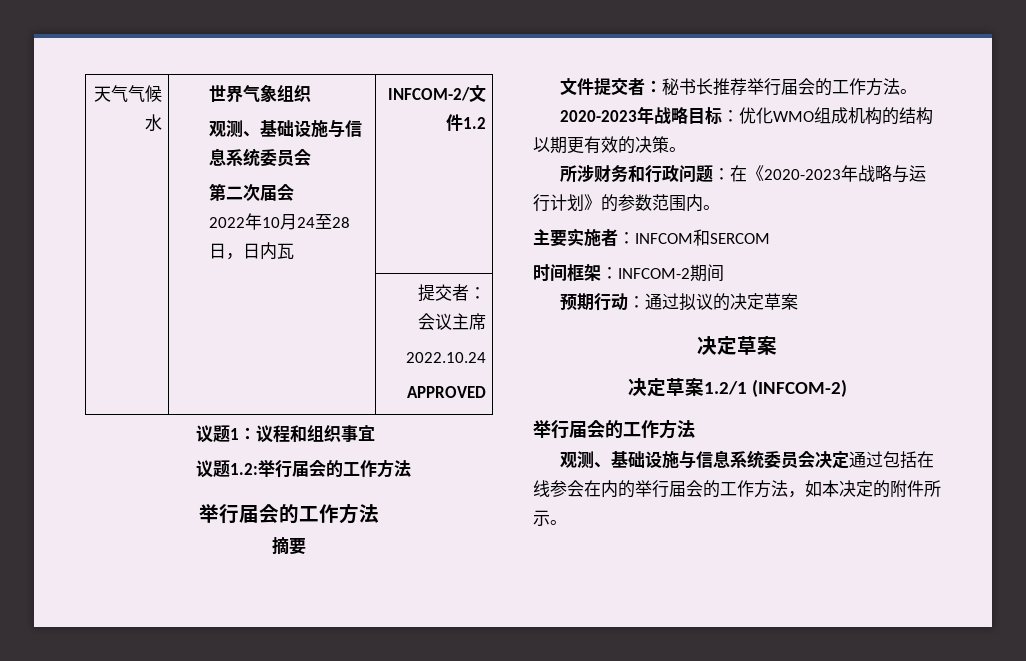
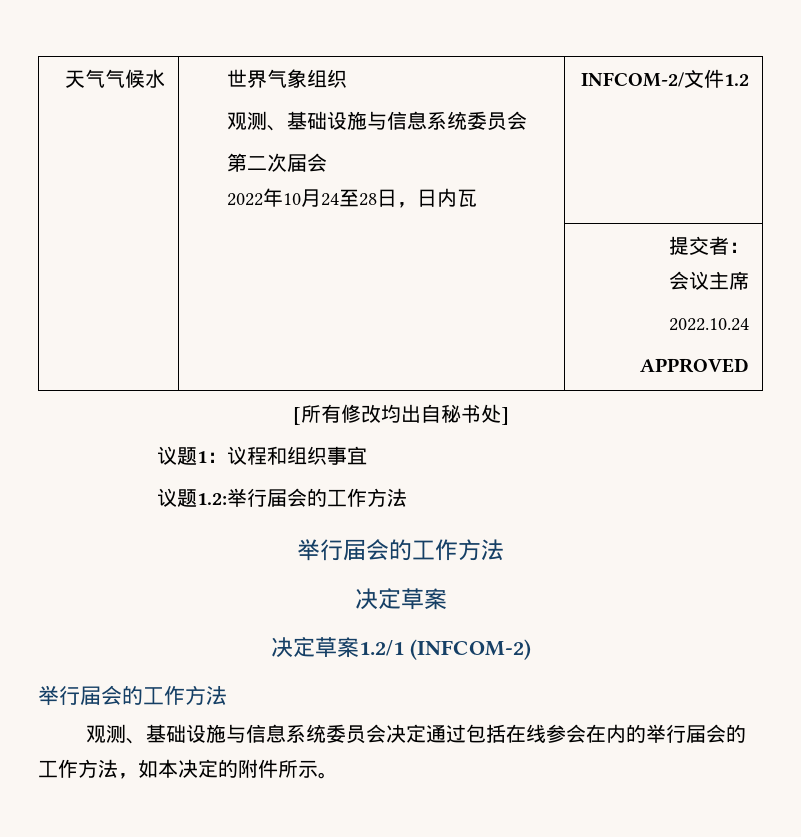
(486, 392) none -> [292,404,509,425] // [所有修改均出自秘书处]
[272,537,306,555] [559,78,917,96] [559,106,933,125] [533,136,686,154] [559,165,926,183] [533,194,720,212] [533,228,770,247] [533,264,724,282] [559,293,798,311] // 摘要 // 文件提交者：秘书长推荐举行届会的工作方法。 // 2020-2023年战略目标：优化WMO组成机构的结构以期更有效的决策。 // 所涉财务和行政问题：在《2020-2023年战略与运行计划》的参数范围内。 // 主要实施者：INFCOM和SERCOM // 时间框架：INFCOM-2期间 // 预期行动：通过拟议的决定草案 -> (504, 550) none

